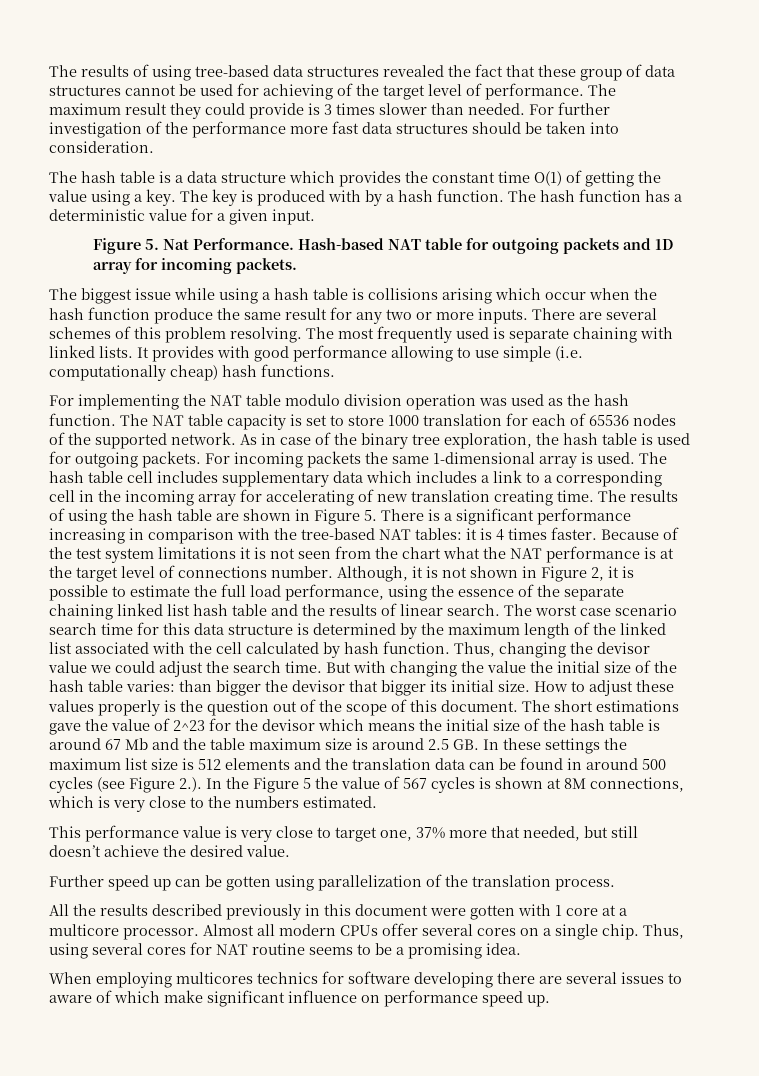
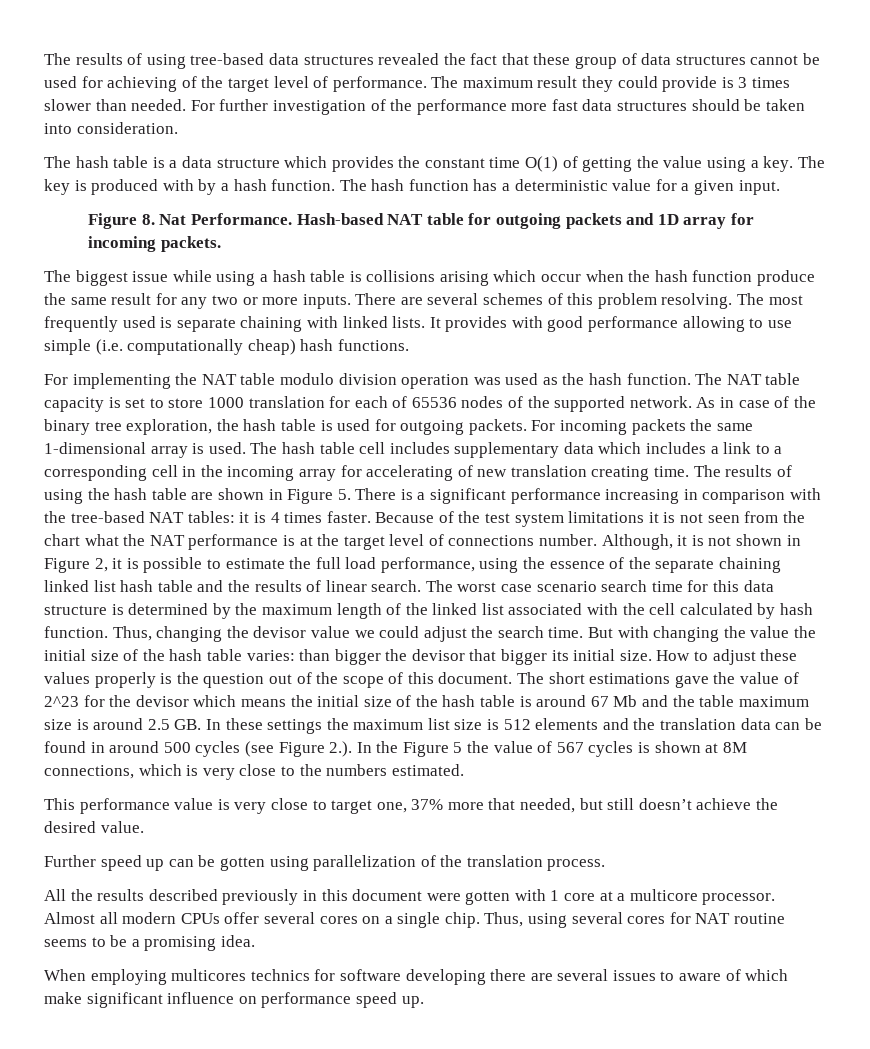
[144,239,159,250] 5. -> [141,214,155,225] 8.

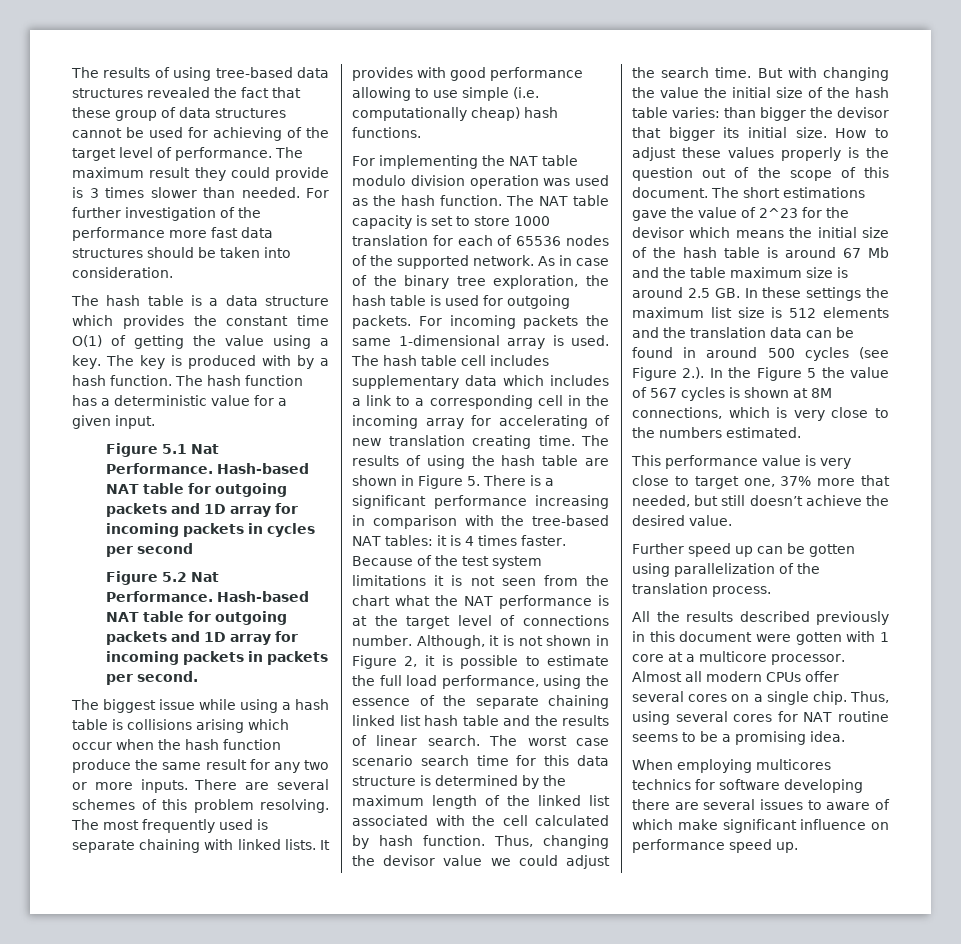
[141,214,155,225] 8. -> [162,444,188,454] 5.1
[160,236,221,252] packets. -> [183,523,316,537] [106,543,194,557] [106,571,220,585] [106,591,310,602] [106,611,288,625] [106,631,299,645] [106,651,329,665] [106,671,199,685] packets in cycles per second // Figure 5.2 Nat Performance. Hash-based NAT table for outgoing packets and 1D array for incoming packets in packets per second.

